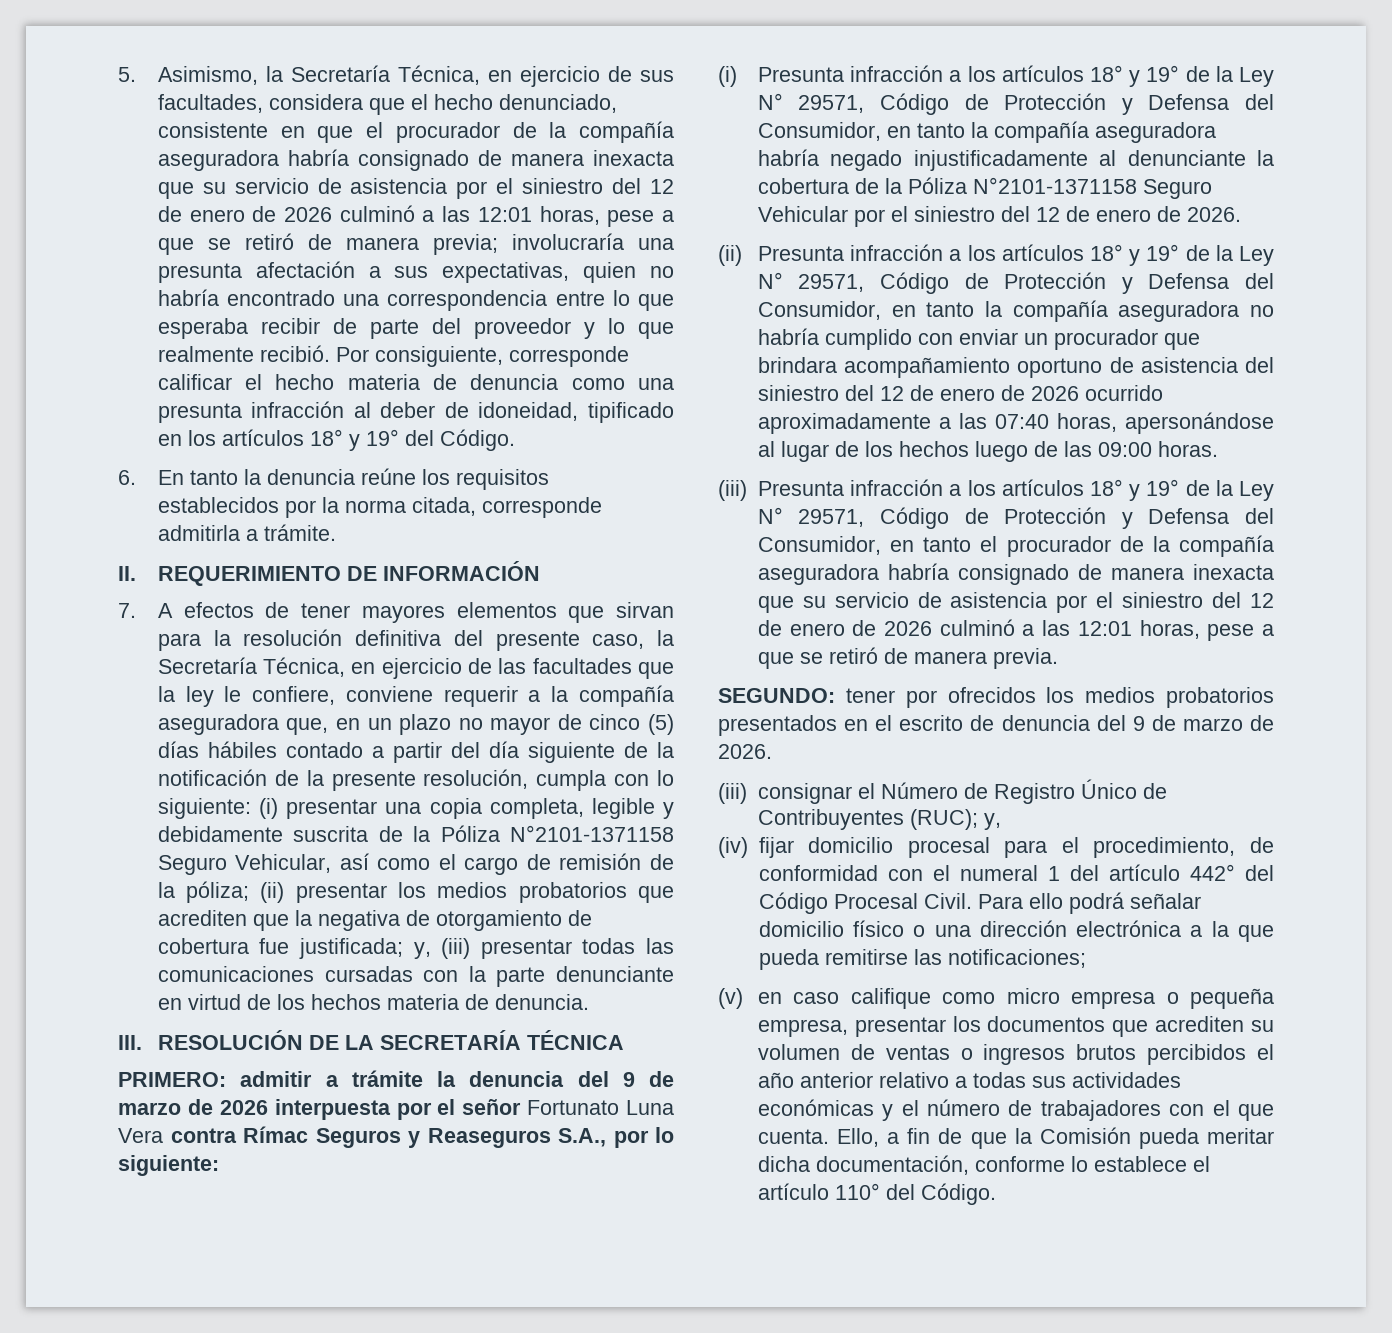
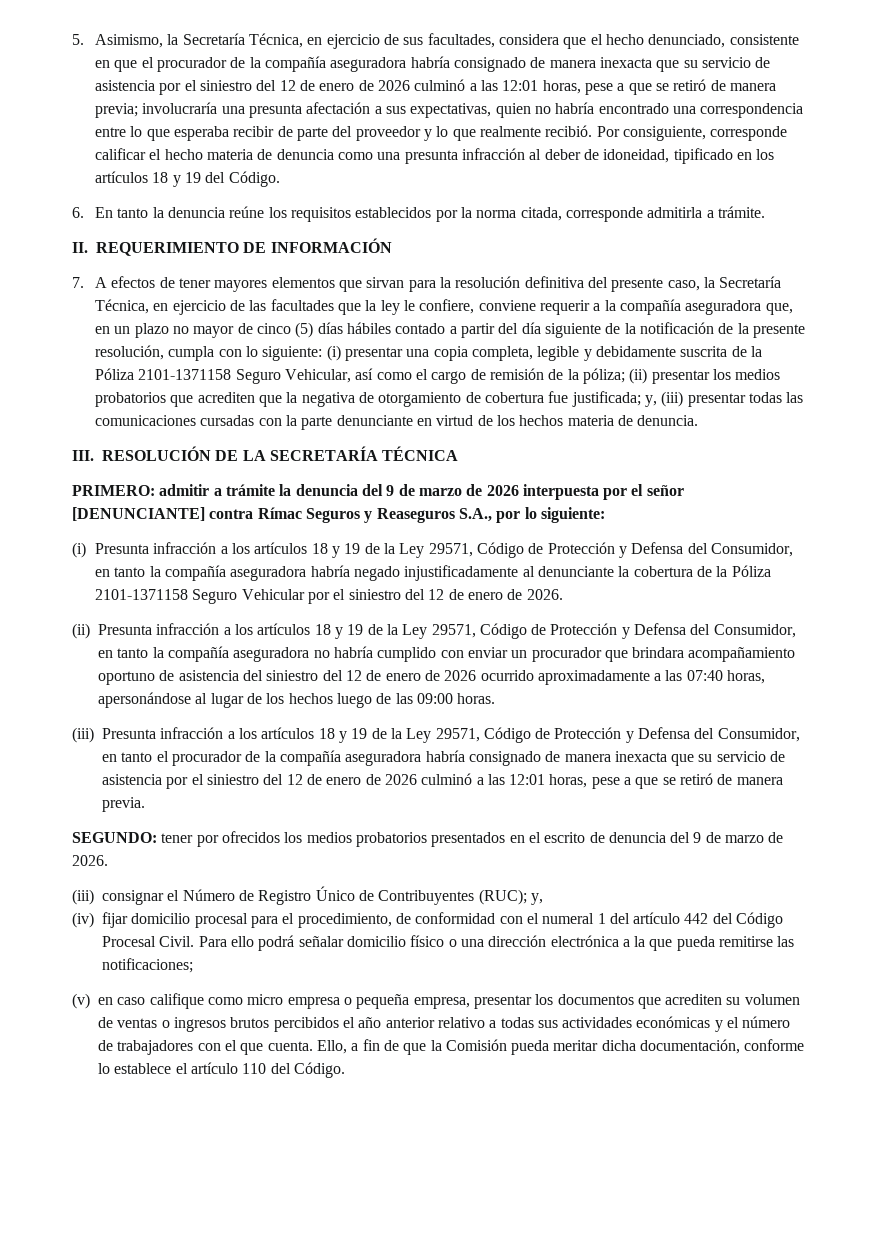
[309,429,399,451] 18° y 19° -> [152,172,202,187] 18 y 19
[509,825,674,842] N°2101-1371158 -> [138,369,232,380] 2101-1371158
[527,1100,674,1115] [118,1128,163,1143] Fortunato Luna Vera -> [72,507,205,521] [DENUNCIANTE]
[1089,65,1274,87] [757,93,783,110] 18° y 19° de la Ley N° -> [311,543,425,558] 18 y 19 de la Ley
[972,177,1137,194] N°2101-1371158 -> [95,589,189,600] 2101-1371158
[1089,244,1274,266] [757,272,783,289] 18° y 19° de la Ley N° -> [314,624,428,639] 18 y 19 de la Ley
[1089,479,1274,501] [757,507,783,524] 18° y 19° de la Ley N° -> [318,728,432,743] 18 y 19 de la Ley
[1189,864,1235,881] 442° -> [684,913,709,924] 442
[834,1183,880,1200] 110° -> [242,1063,267,1074] 110

